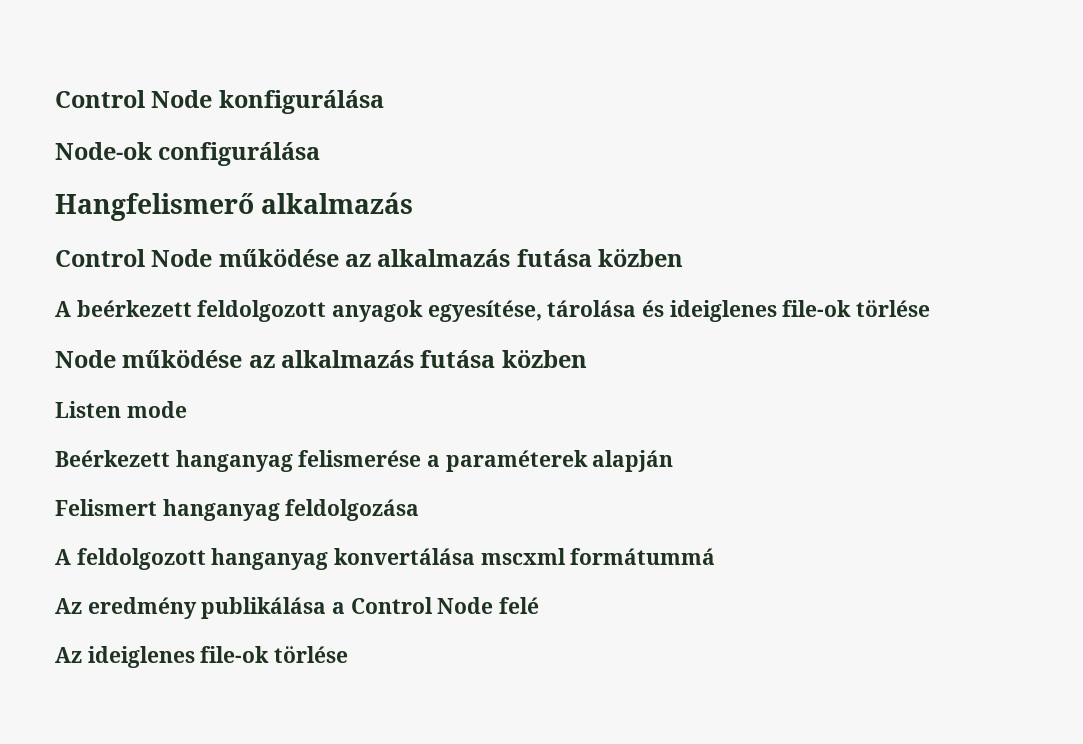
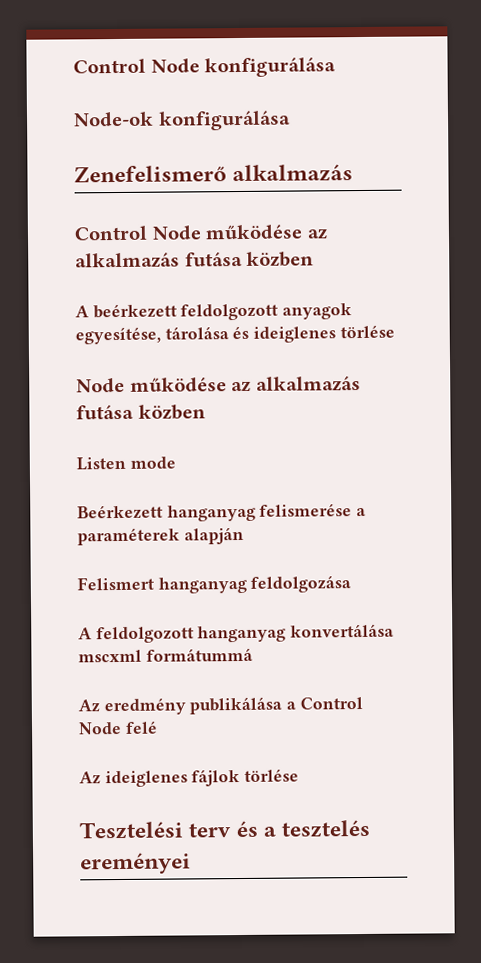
[158,142,321,166] [55,193,254,221] configurálása // Hangfelismerő -> [157,110,291,131] [74,165,227,183] konfigurálása // Zenefelismerő
[782,300,852,317] file-ok -> (337, 334) none
[200,646,349,663] file-ok törlése -> [191,768,300,787] [79,819,371,840] [80,852,191,875] fájlok törlése // Tesztelési terv és a tesztelés ereményei

